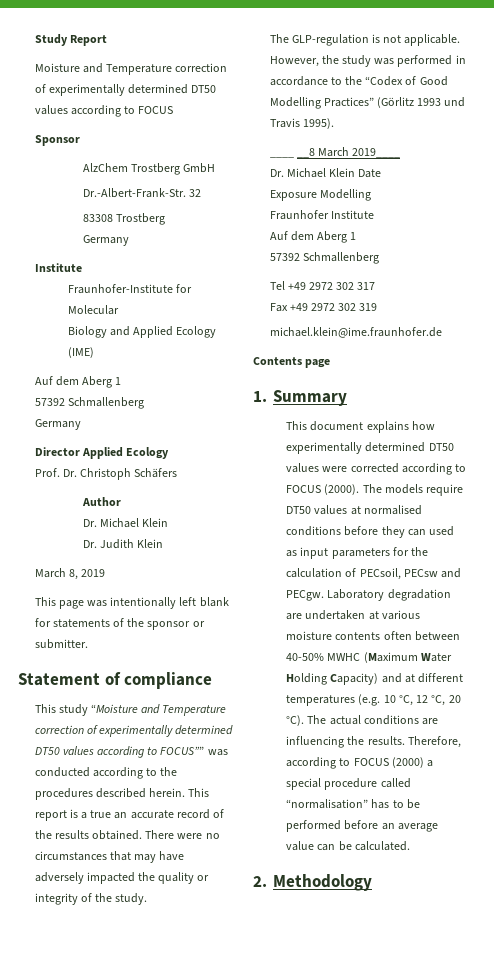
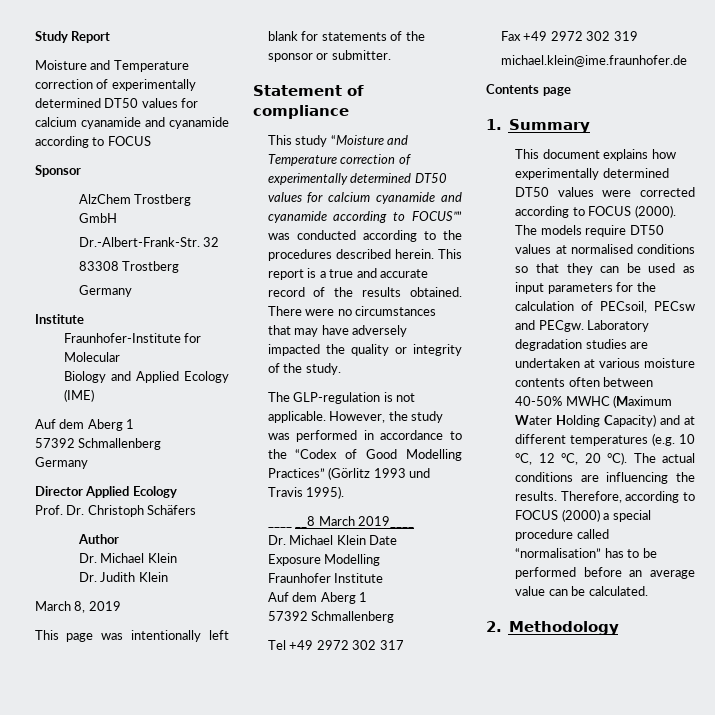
(68, 110) none -> [181,98,199,108] [34,117,229,129] for calcium cyanamide and cyanamide
(94, 750) none -> [307,192,462,204] [267,211,327,223] for calcium cyanamide and cyanamide
[114,812,128,819] an -> [356,268,377,278] and
[344,526,379,536] before -> [515,263,559,273] so that
(426, 532) none -> [626,263,641,273] be
(451, 595) none -> [585,339,627,349] studies

